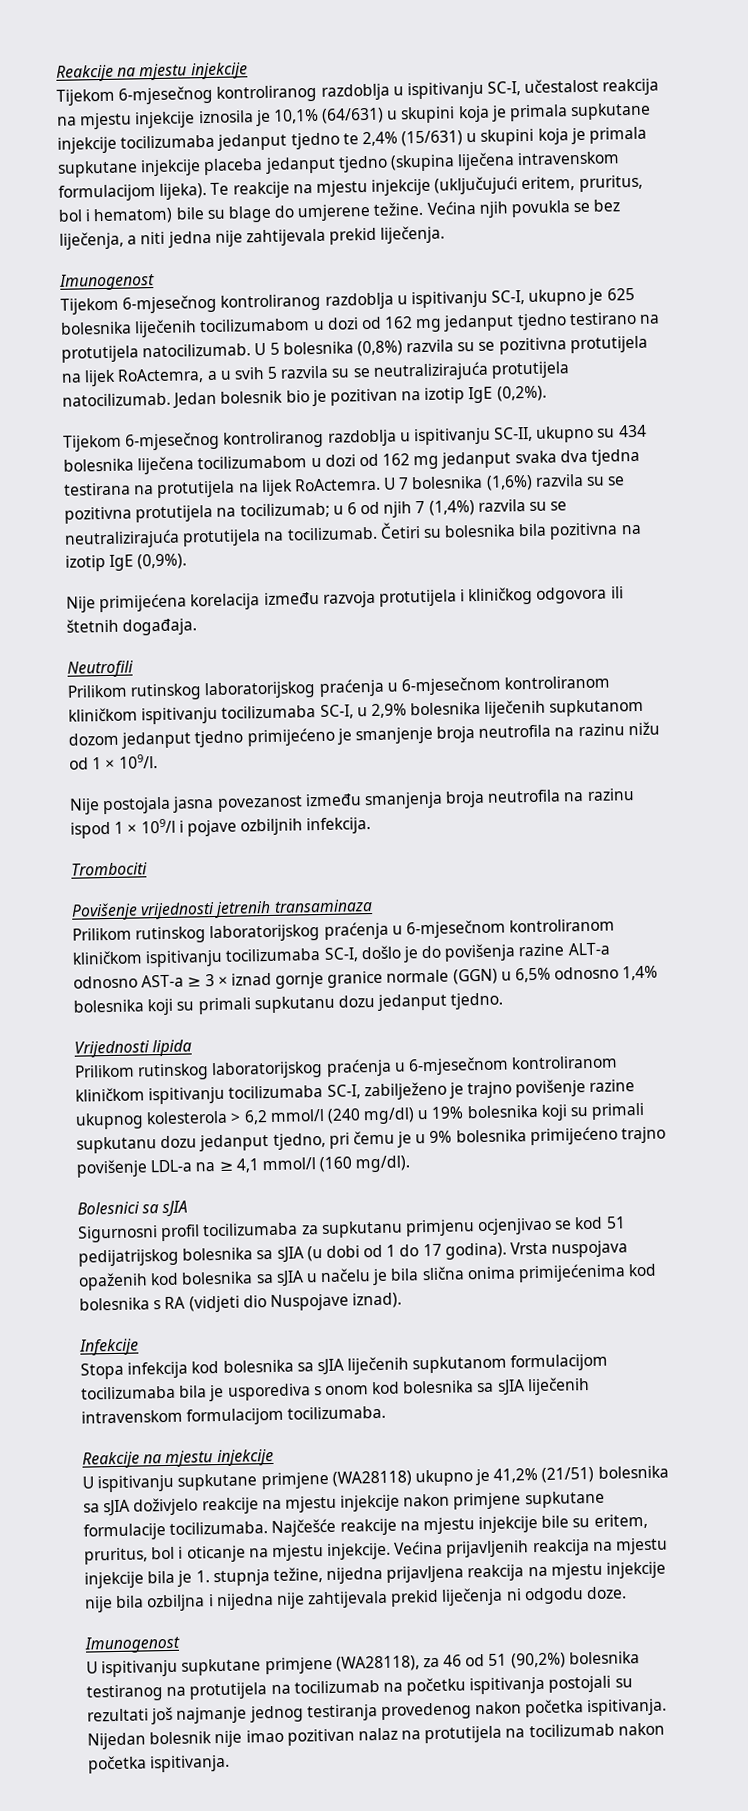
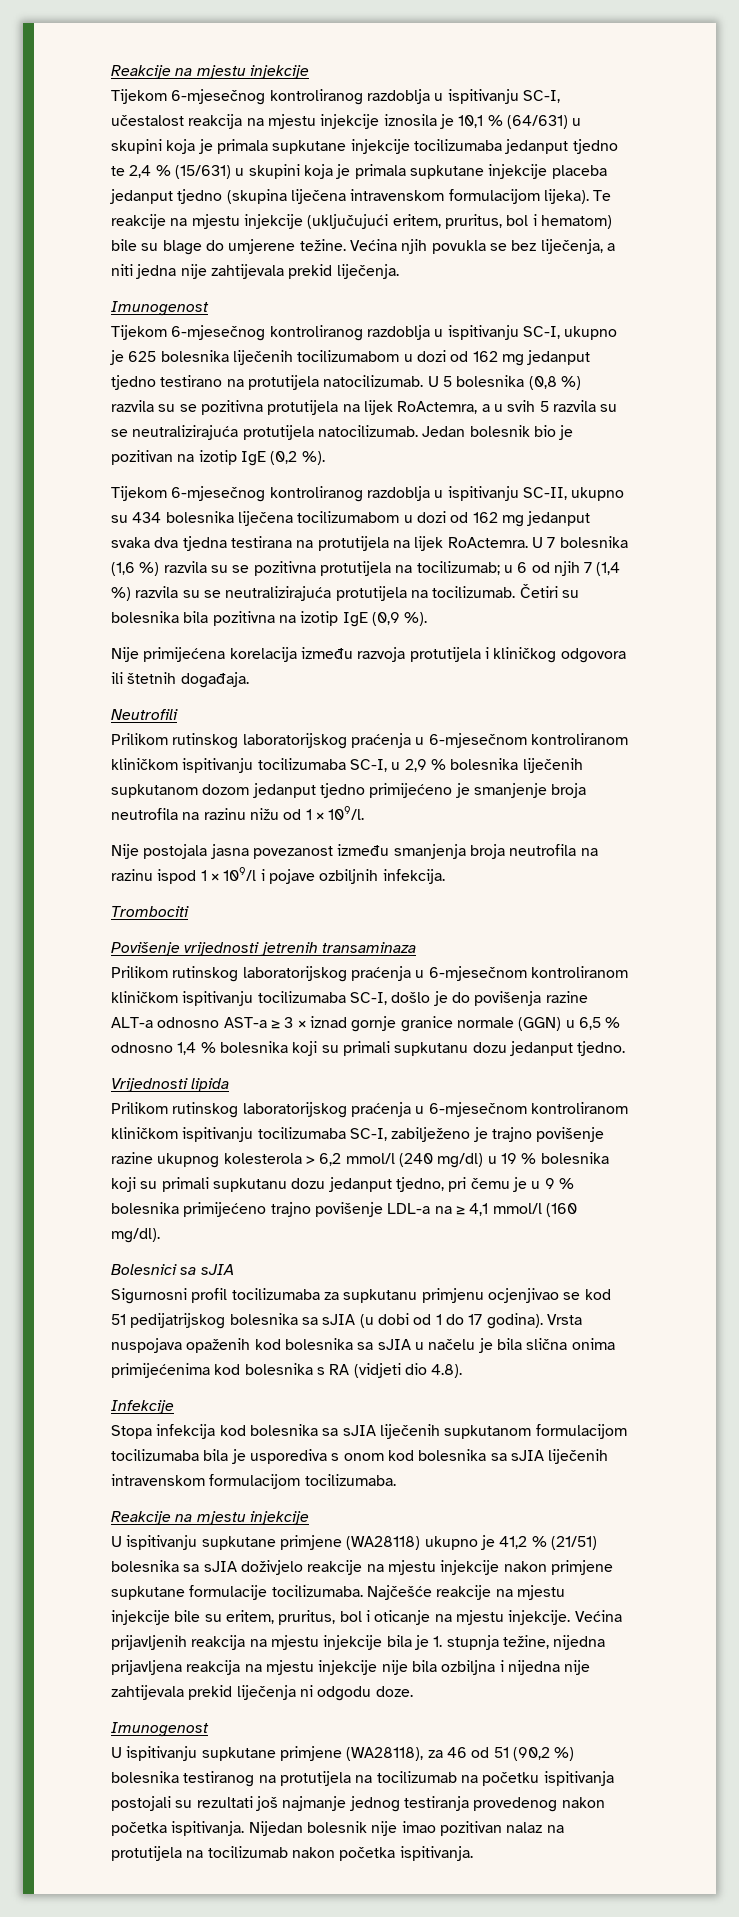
[272,108,319,124] 10,1% -> [458,115,503,128] 10,1 %
[361,131,398,147] 2,4% -> [129,165,171,178] 2,4 %
[356,340,403,357] (0,8%) -> [528,376,581,390] (0,8 %)
[496,385,547,402] (0,2%). -> [270,451,325,465] (0,2 %).
[485,474,533,491] (1,6%) -> [111,562,160,576] (1,6 %)
[428,500,475,516] (1,4%) -> [596,562,621,576] [111,587,131,601] (1,4 %)
[137,553,188,570] (0,9%). -> [371,612,428,626] (0,9 %).
[370,703,407,719] 2,9% -> [404,759,446,772] 2,9 %
[515,965,659,983] 6,5% odnosno 1,4% -> [578,1017,621,1030] [111,1042,216,1055] 6,5 % odnosno 1,4 %
[431,1106,465,1119] 19% -> [500,1153,537,1164] 19 %
[429,1130,453,1143] 9% -> [544,1178,574,1189] 9 %
[269,1292,403,1312] Nuspojave iznad). -> [431,1364,463,1378] 4.8).
[493,1467,539,1483] 41,2% -> [499,1536,547,1549] 41,2 %
[510,1652,566,1669] (90,2%) -> [512,1747,575,1761] (90,2 %)

